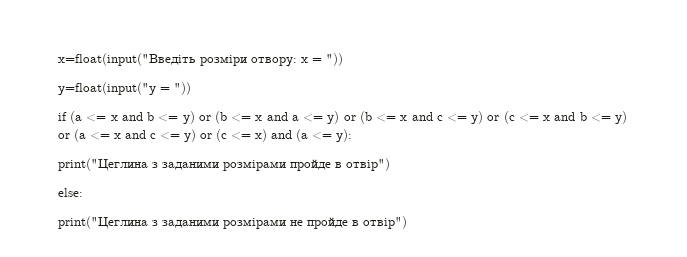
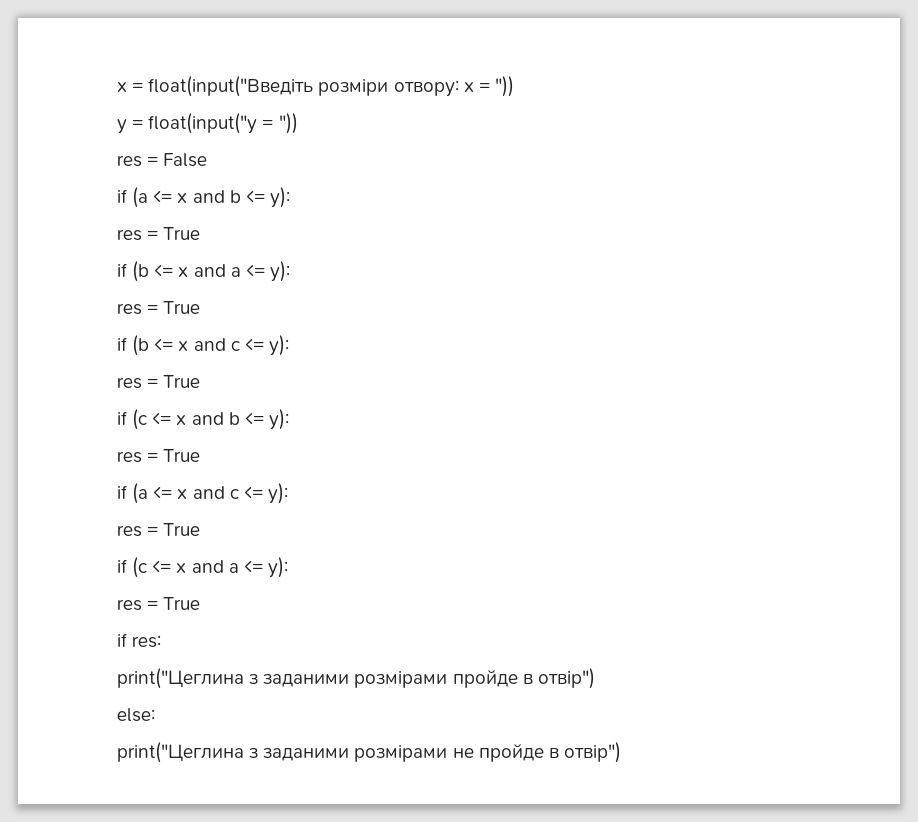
[58,53,196,66] x=float(input("Введiть -> [117,76,314,97] x = float(input("Введiть
[58,82,191,95] y=float(input("y = ")) -> [117,113,298,134] [117,153,208,167] y = float(input("y = ")) // res = False
[182,111,211,124] y) or -> [269,187,290,208] [117,227,201,241] [117,263,127,277] y): // res = True // if
[327,111,356,124] y) or -> [269,261,290,282] [117,301,201,315] [117,337,127,351] y): // res = True // if
[471,111,500,124] y) or -> [268,335,289,356] [117,375,201,389] [117,411,127,425] y): // res = True // if
[615,111,628,124] [58,133,70,139] y) or -> [268,409,289,430] [117,449,201,463] [117,485,127,499] y): // res = True // if
[184,129,352,142] y) or (c <= x) and (a <= y): -> [267,483,288,504] [117,523,201,537] [117,557,288,578] [117,597,201,611] [117,633,162,648] y): // res = True // if (c <= x and a <= y): // res = True // if res:

